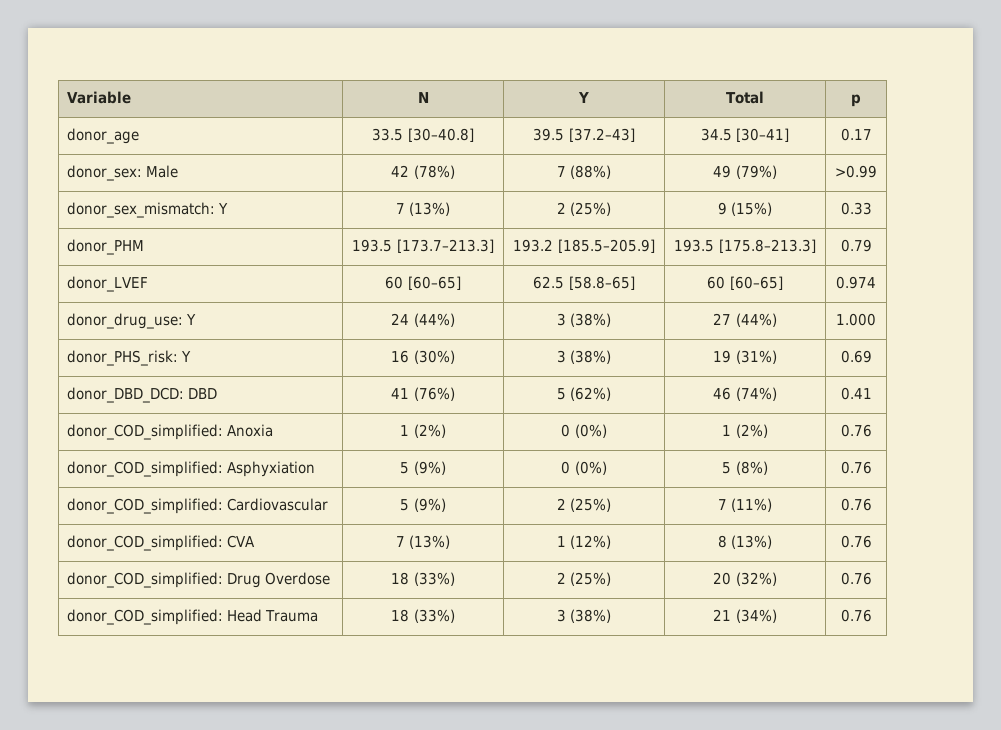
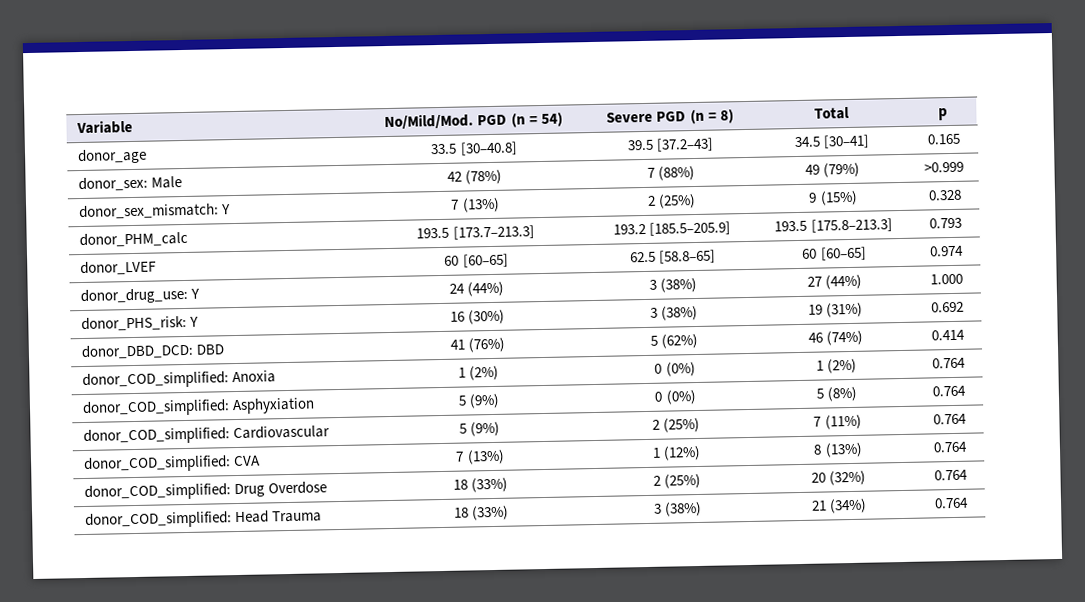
[417,92,429,103] [578,92,589,103] N | Y -> [384,112,563,131] [606,109,734,125] No/Mild/Mod. PGD (n = 54) | Severe PGD (n = 8)
[840,128,872,141] 0.17 -> [926,133,961,145] 0.165
[835,165,877,178] >0.99 -> [924,161,964,173] >0.999
[840,202,872,215] [66,239,144,255] 0.33 // donor_PHM -> [927,189,962,201] [78,231,188,248] 0.328 // donor_PHM_calc
[840,239,872,252] 0.79 -> [928,217,962,229] 0.793
[840,350,872,363] 0.69 -> [930,301,964,313] 0.692
[840,387,872,400] 0.41 -> [930,329,965,341] 0.414
[840,424,872,437] 0.76 -> [931,357,966,369] 0.764
[840,461,872,474] 0.76 -> [931,385,966,397] 0.764
[840,498,872,511] 0.76 -> [932,413,967,425] 0.764
[840,535,872,548] 0.76 -> [932,441,968,453] 0.764
[840,572,872,585] 0.76 -> [933,469,968,481] 0.764
[840,609,872,622] 0.76 -> [933,497,969,509] 0.764

